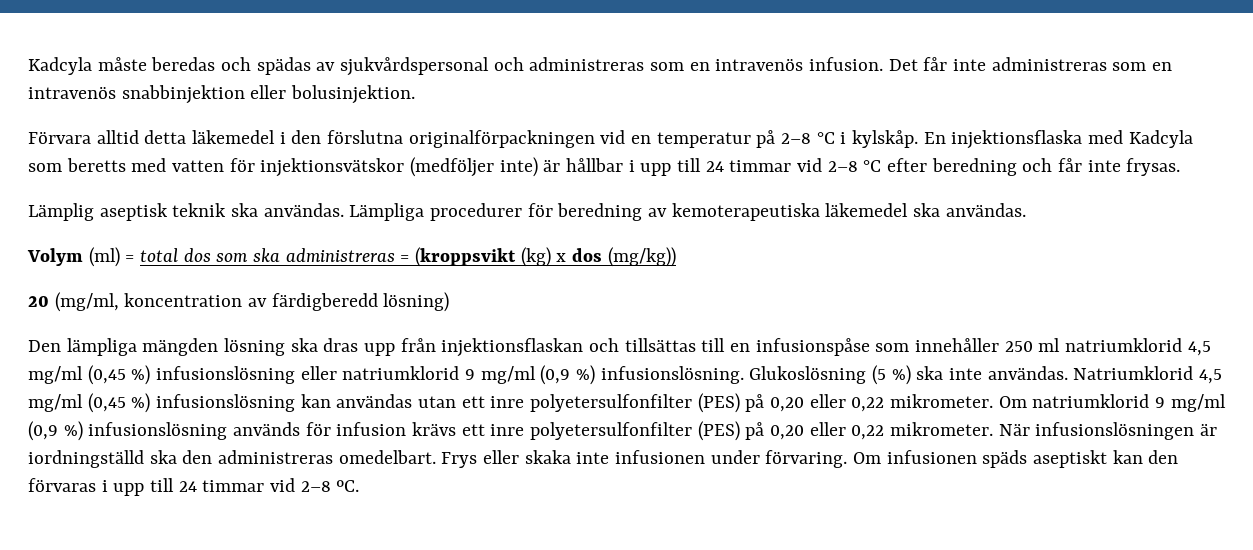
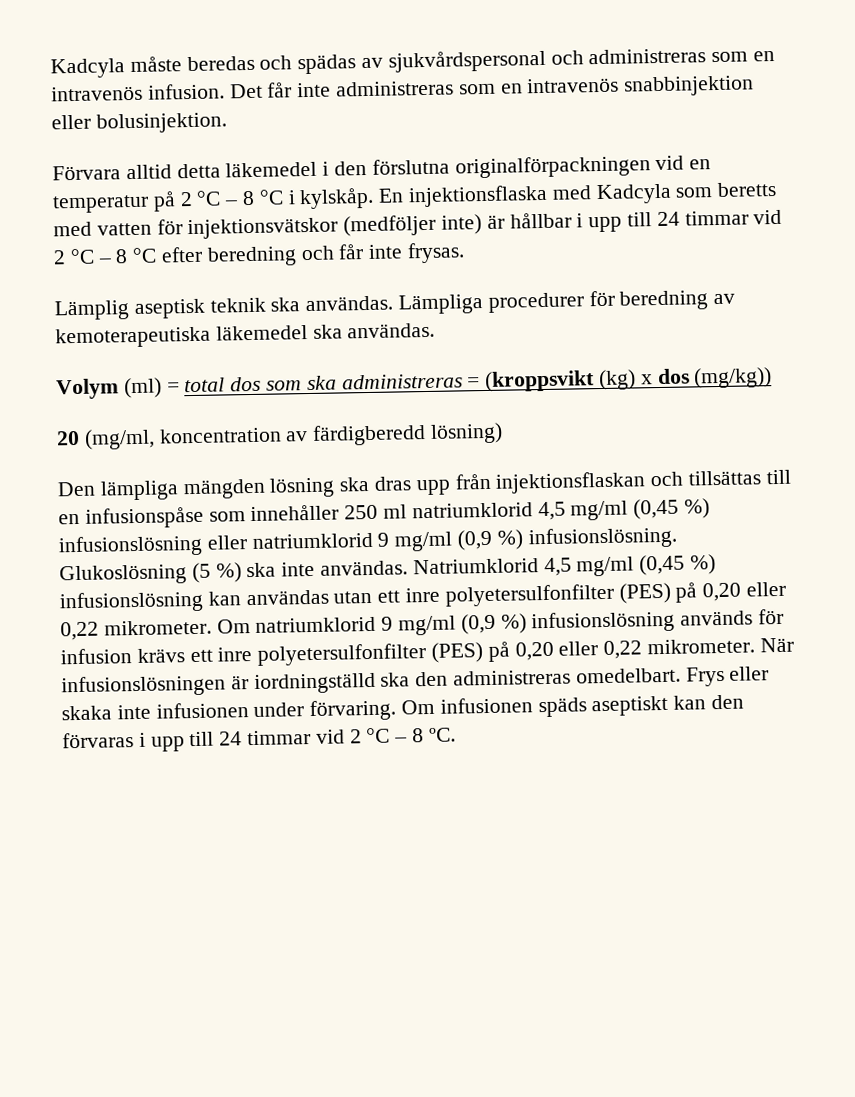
[781,133,812,144] 2–8 -> [179,190,256,207] 2 °C – 8
[827,161,858,172] 2–8 -> [53,248,129,265] 2 °C – 8
[300,481,331,492] 2–8 -> [349,727,425,744] 2 °C – 8

